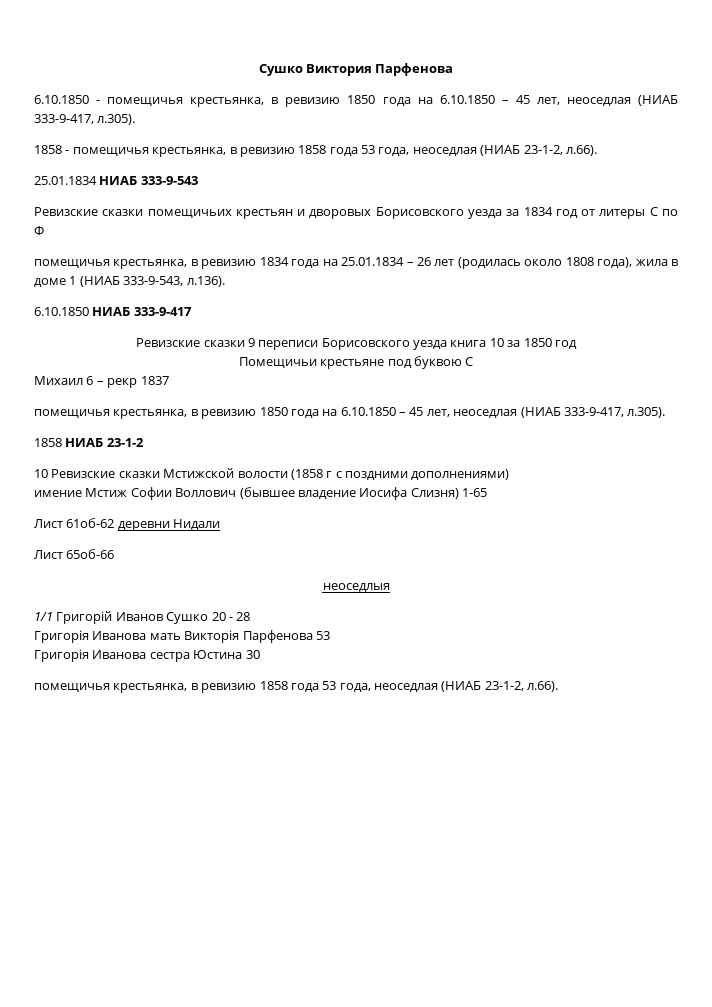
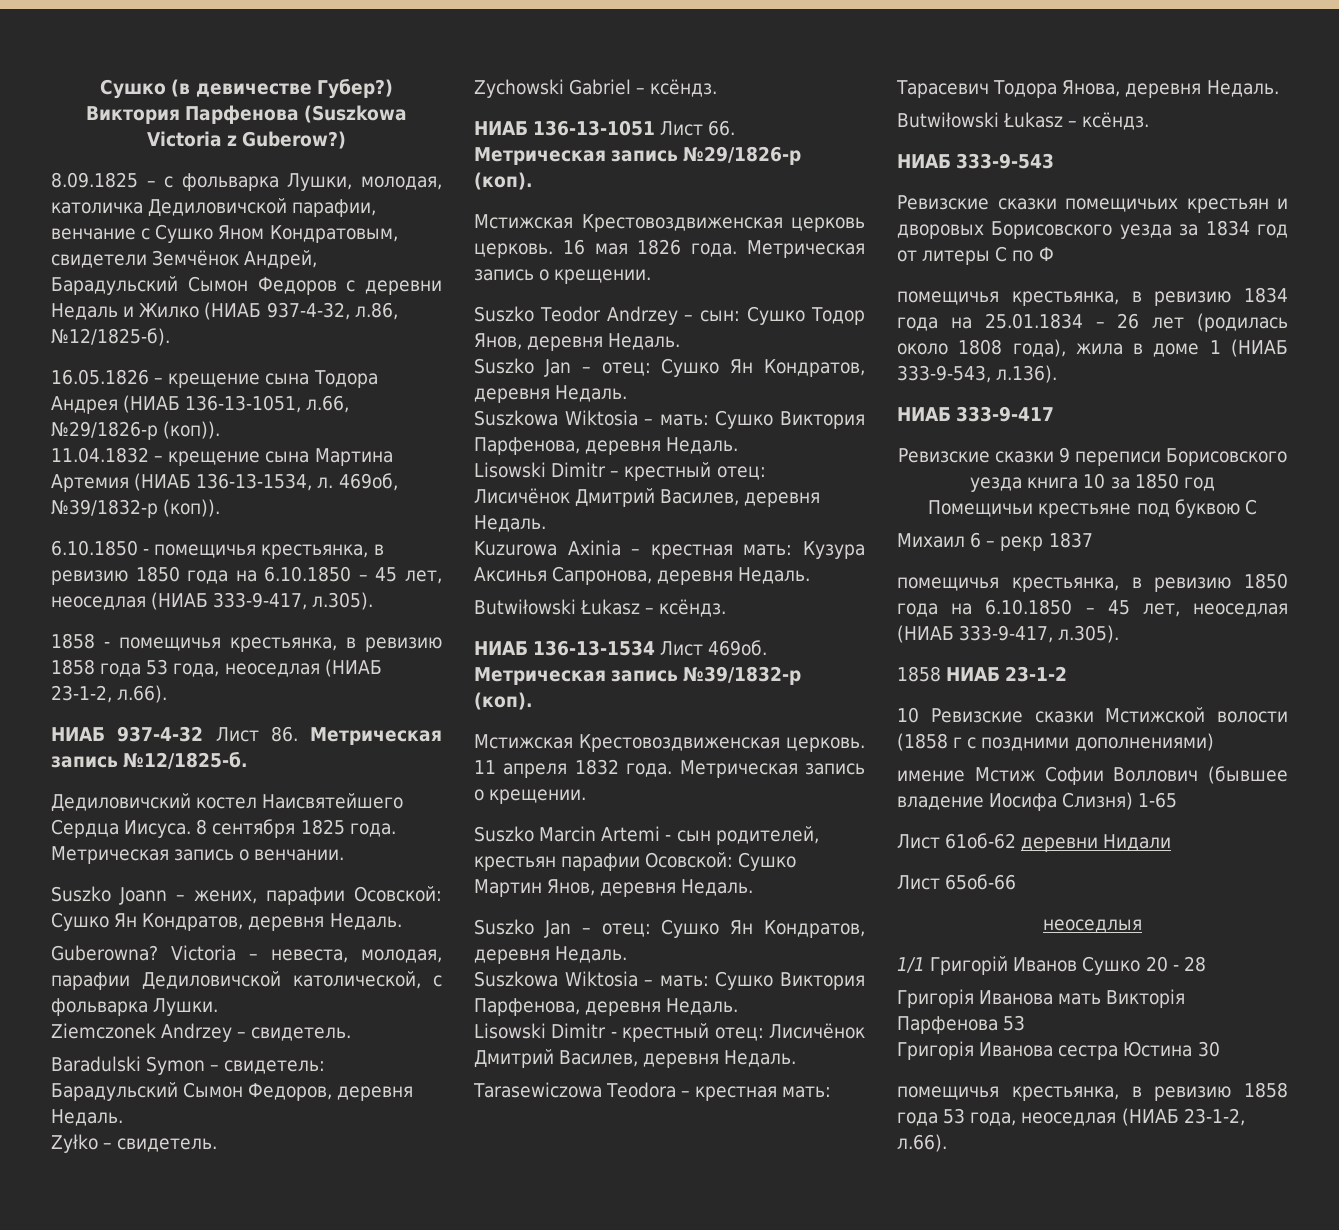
[258,64,303,76] Сушко -> [100,78,393,99] Сушко (в девичестве Губер?)
(454, 69) none -> [304,105,408,123] [146,131,347,149] [51,172,442,191] [51,198,377,217] [51,224,398,243] [51,250,318,269] [51,276,442,295] [51,302,398,320] [51,328,170,346] [51,369,378,388] [51,395,350,414] [51,421,221,440] [51,447,393,466] [51,473,398,492] [51,499,221,518] (Suszkowa Victoria z Guberow?) // 8.09.1825 – с фольварка Лушки, молодая, католичка Дедиловичской парафии, венчание с Сушко Яном Кондратовым, свидетели Земчёнок Андрей, Барадульский Сымон Федоров с деревни Недаль и Жилко (НИАБ 937-4-32, л.86, №12/1825-б). // 16.05.1826 – крещение сына Тодора Андрея (НИАБ 136-13-1051, л.66, №29/1826-р (коп)). // 11.04.1832 – крещение сына Мартина Артемия (НИАБ 136-13-1534, л. 469об, №39/1832-р (коп)).
[34,176,97,185] 25.01.1834 -> [51,726,442,745] [51,751,249,769] [51,793,404,811] [51,819,396,838] [51,846,345,864] [51,886,443,905] [51,912,402,931] [51,945,442,963] [51,971,442,990] [51,998,219,1016] [51,1023,352,1042] [51,1056,326,1075] [51,1082,414,1101] [51,1109,123,1126] [51,1134,218,1153] [474,79,718,98] [474,120,736,136] [474,146,802,165] [474,172,533,190] [474,214,865,232] [474,239,865,258] [474,269,652,284] [474,306,865,325] [474,333,681,351] [474,358,865,377] [474,385,628,403] [474,410,865,429] [474,437,739,455] [474,462,766,481] [474,488,821,507] [474,515,546,532] [474,540,865,559] [474,566,811,585] [474,599,727,617] [474,640,768,656] [474,666,802,685] [474,692,533,710] [474,734,865,752] [474,759,865,778] [474,789,587,804] [474,826,819,845] [474,852,797,871] [474,879,754,897] [474,919,865,938] [474,946,628,964] [474,971,865,990] [474,998,739,1016] [474,1023,865,1042] [474,1049,797,1068] [473,1082,832,1101] [896,80,1279,98] [897,112,1150,130] НИАБ 937-4-32 Лист 86. Метрическая запись №12/1825-б. // Дедиловичский костел Наисвятейшего Сердца Иисуса. 8 сентября 1825 года. Метрическая запись о венчании. // Suszko Joann – жених, парафии Осовской: Сушко Ян Кондратов, деревня Недаль. // Guberowna? Victoria – невеста, молодая, парафии Дедиловичской католической, с фольварка Лушки. // Ziemczonek Andrzey – свидетель. // Baradulski Symon – свидетель: Барадульский Сымон Федоров, деревня Недаль. // Zyłko – свидетель. // Zychowski Gabriel – ксёндз. // НИАБ 136-13-1051 Лист 66. Метрическая запись №29/1826-р (коп). // Мстижская Крестовоздвиженская церковь церковь. 16 мая 1826 года. Метрическая запись о крещении. // Suszko Teodor Andrzey – сын: Сушко Тодор Янов, деревня Недаль. // Suszko Jan – отец: Сушко Ян Кондратов, деревня Недаль. // Suszkowa Wiktosia – мать: Сушко Виктория Парфенова, деревня Недаль. // Lisowski Dimitr – крестный отец: Лисичёнок Дмитрий Василев, деревня Недаль. // Kuzurowa Axinia – крестная мать: Кузура Аксинья Сапронова, деревня Недаль. // Butwiłowski Łukasz – ксёндз. // НИАБ 136-13-1534 Лист 469об. Метрическая запись №39/1832-р (коп). // Мстижская Крестовоздвиженская церковь. 11 апреля 1832 года. Метрическая запись о крещении. // Suszko Marcin Artemi - сын родителей, крестьян парафии Осовской: Сушко Мартин Янов, деревня Недаль. // Suszko Jan – отец: Сушко Ян Кондратов, деревня Недаль. // Suszkowa Wiktosia – мать: Сушко Виктория Парфенова, деревня Недаль. // Lisowski Dimitr - крестный отец: Лисичёнок Дмитрий Василев, деревня Недаль. // Tarasewiczowa Teodora – крестная мать: Тарасевич Тодора Янова, деревня Недаль. // Butwiłowski Łukasz – ксёндз. //
[34,307,89,316] 6.10.1850 -> (1058, 374) none

